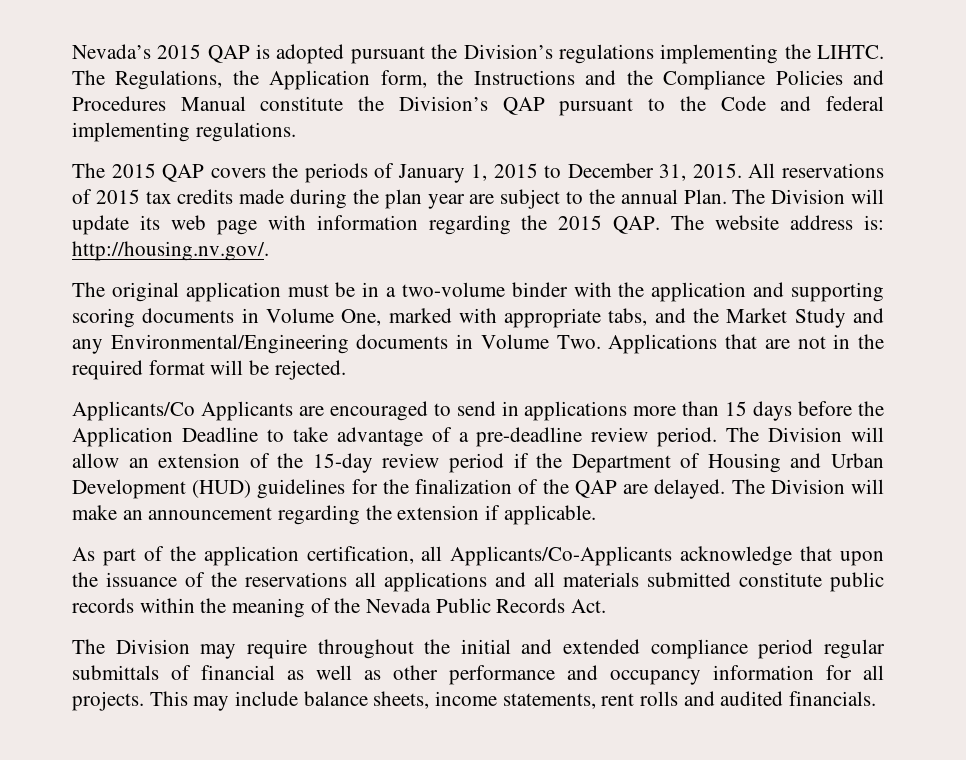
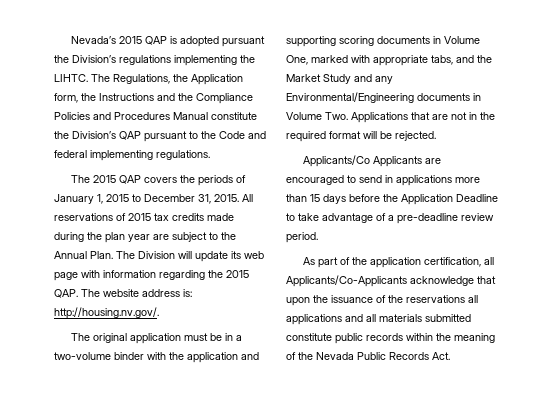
[620,189,678,204] annual -> [54,251,87,259] Annual
[726,427,884,442] [72,453,884,473] [72,479,885,499] [72,505,596,525] The Division will allow an extension of the 15-day review period if the Department of Housing and Urban Development (HUD) guidelines for the finalization of the QAP are delayed. The Division will make an announcement regarding the extension if applicable. -> (318, 237) none
[72,639,885,659] [72,665,884,685] [72,691,877,711] // The Division may require throughout the initial and extended compliance period regular submittals of financial as well as other performance and occupancy information for all projects. This may include balance sheets, income statements, rent rolls and audited financials. -> (450, 356) none

